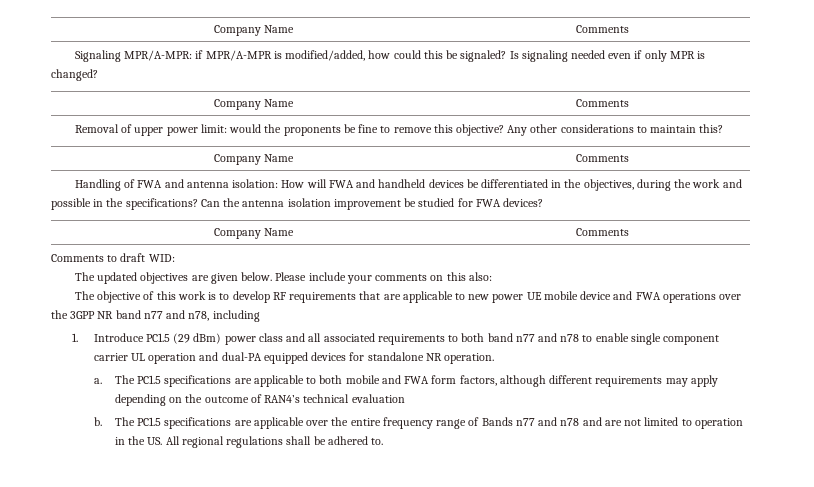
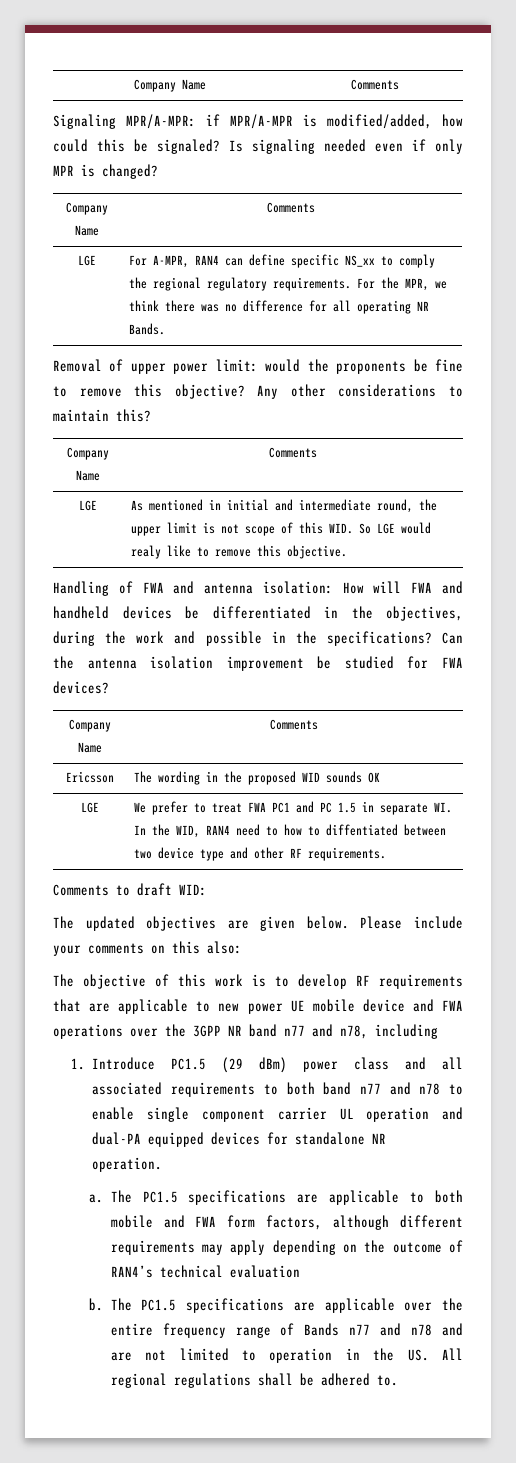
(629, 103) none -> [78,255,96,266] [129,254,436,268] [129,277,448,291] [129,300,430,314] [129,323,166,335] // LGE | For A-MPR, RAN4 can define specific NS_xx to comply the regional regulatory requirements. For the MPR, we think there was no difference for all operating NR Bands.
(629, 158) none -> [79,500,97,511] [131,499,438,513] [131,522,432,536] [131,545,348,559] // LGE | As mentioned in initial and intermediate round, the upper limit is not scope of this WID. So LGE would realy like to remove this objective.
(629, 232) none -> [65,771,114,783] [134,771,381,785] [80,802,99,813] [134,801,453,815] [134,824,447,838] [134,847,387,861] // Ericsson | The wording in the proposed WID sounds OK // LGE | We prefer to treat FWA PC1 and PC 1.5 in separate WI. In the WID, RAN4 need to how to diffentiated between two device type and other RF requirements.

